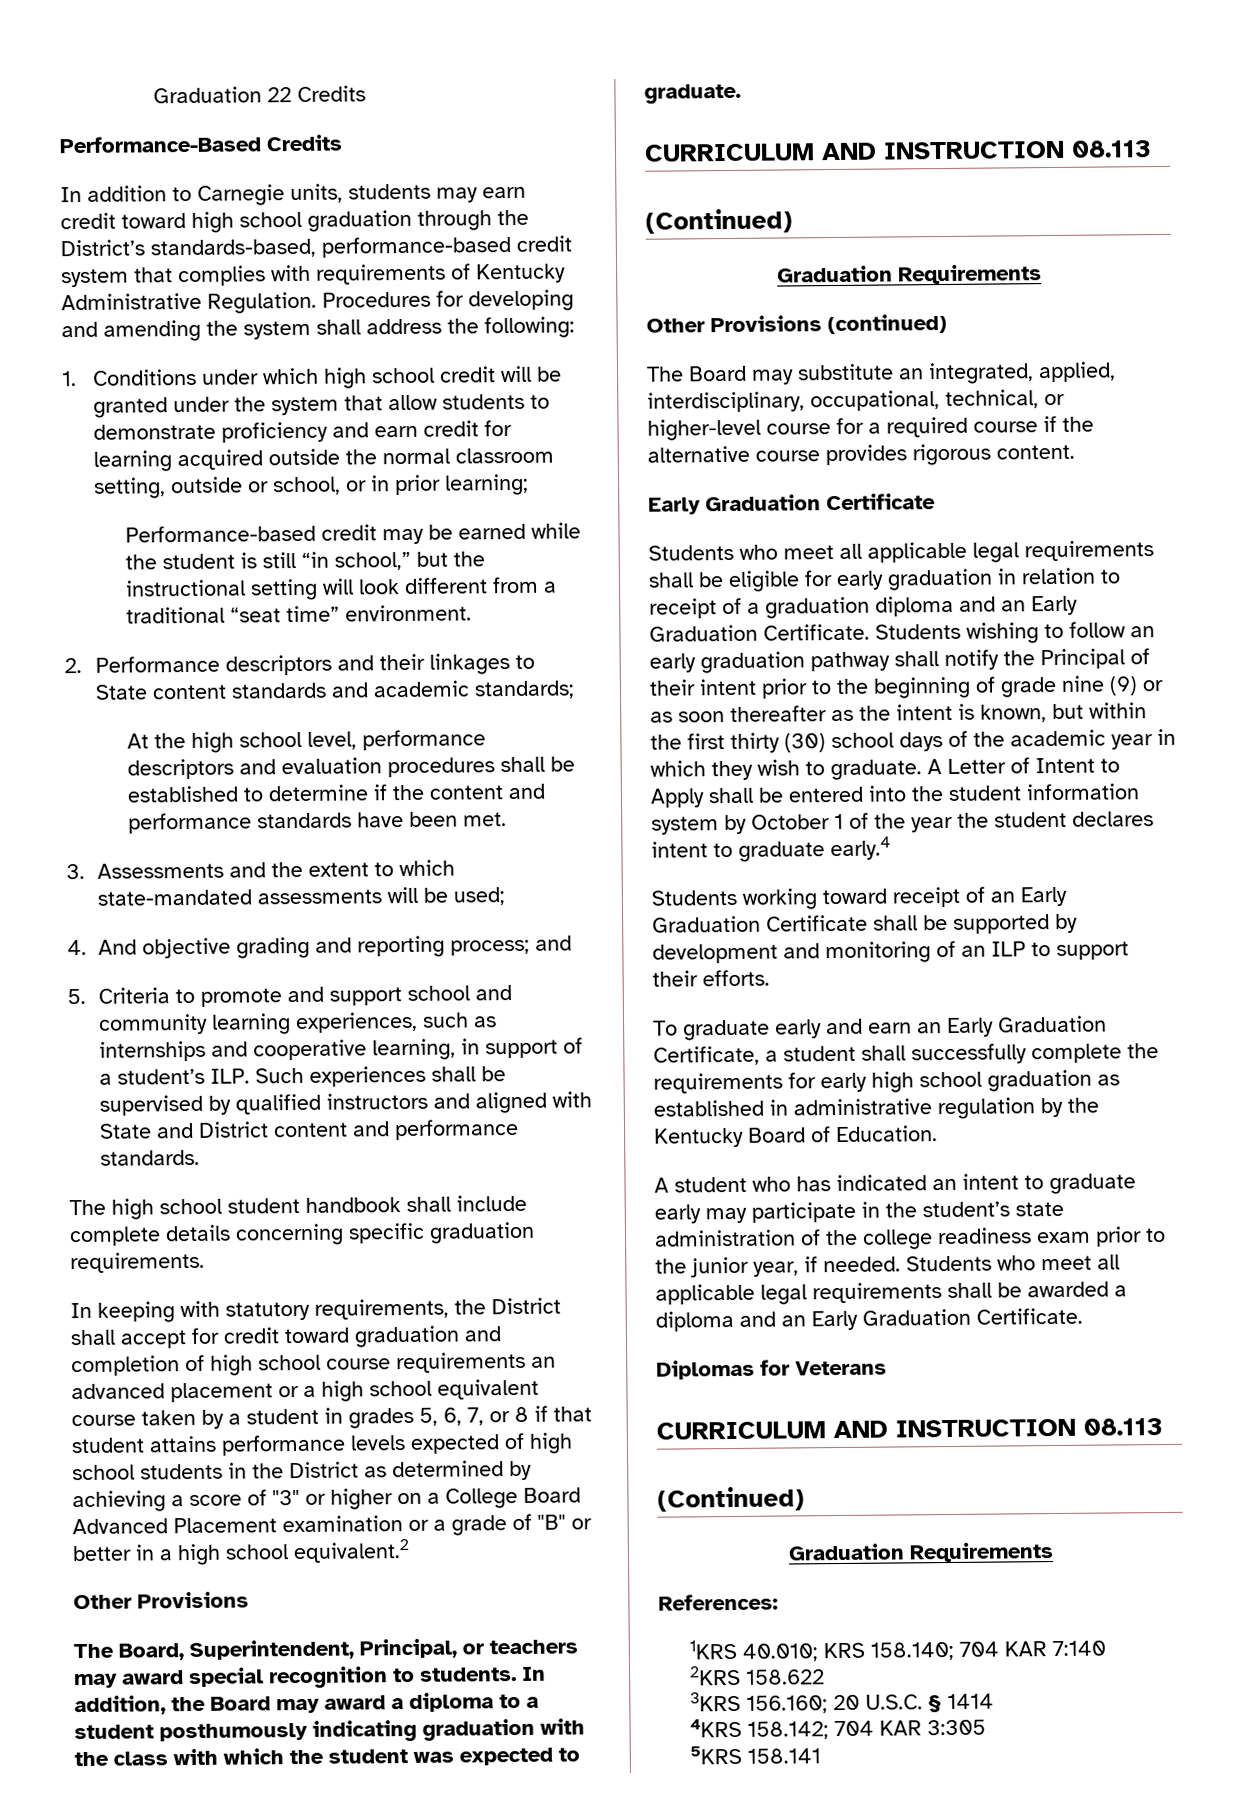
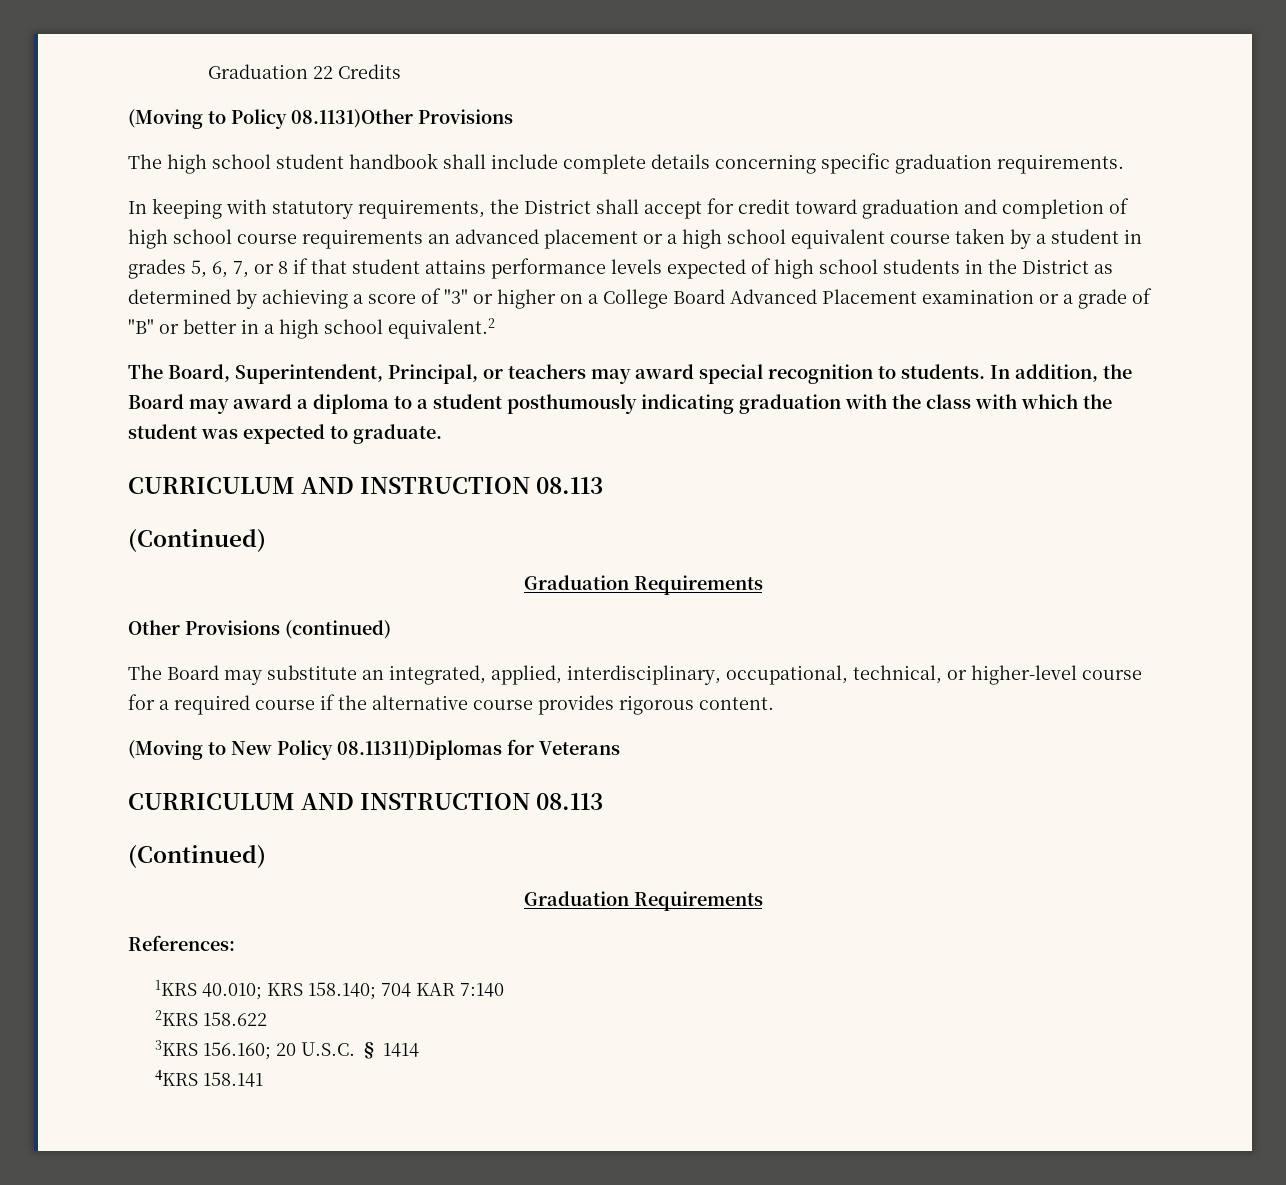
[59,134,342,154] [60,183,526,206] [60,209,529,233] [60,235,572,259] [61,263,566,288] [61,289,574,314] [61,316,575,342] [61,365,563,389] [93,393,551,418] [93,419,513,443] [93,447,555,472] [93,473,530,499] [125,522,582,545] [125,551,486,571] [125,576,558,601] [126,604,473,624] [64,653,536,676] [95,680,576,700] [127,729,487,753] [127,756,576,780] [127,783,546,803] [128,811,508,834] [66,859,456,880] [97,886,506,906] [67,935,573,959] [67,985,513,1007] [98,1011,498,1035] [99,1037,584,1062] [99,1065,507,1087] [99,1091,593,1116] [99,1118,520,1141] [100,1149,201,1166] Performance-Based Credits // In addition to Carnegie units, students may earn credit toward high school graduation through the District’s standards-based, performance-based credit system that complies with requirements of Kentucky Administrative Regulation. Procedures for developing and amending the system shall address the following: // 1. Conditions under which high school credit will be granted under the system that allow students to demonstrate proficiency and earn credit for learning acquired outside the normal classroom setting, outside or school, or in prior learning; // Performance-based credit may be earned while the student is still “in school,” but the instructional setting will look different from a traditional “seat time” environment. // 2. Performance descriptors and their linkages to State content standards and academic standards; // At the high school level, performance descriptors and evaluation procedures shall be established to determine if the content and performance standards have been met. // 3. Assessments and the extent to which state-mandated assessments will be used; // 4. And objective grading and reporting process; and // 5. Criteria to promote and support school and community learning experiences, such as internships and cooperative learning, in support of a student’s ILP. Such experiences shall be supervised by qualified instructors and aligned with State and District content and performance standards. -> [128,109,513,129] (Moving to Policy 08.1131)Other Provisions
[73,1591,249,1610] // Other Provisions -> (495, 328) none
[648,493,936,515] [648,540,1154,563] [648,567,1121,592] [649,595,1078,619] [649,621,1155,644] [649,648,1150,674] [649,675,1163,699] [650,702,1147,723] [650,728,1176,753] [650,757,1120,781] [650,783,1139,808] [651,811,1154,835] [651,836,891,862] [651,886,1067,910] [652,913,1078,934] [652,940,1129,964] [652,969,770,987] [653,1015,1107,1041] [653,1043,1159,1066] [653,1069,1120,1094] [653,1097,1099,1120] [654,1125,938,1148] [654,1173,1136,1195] [654,1201,1064,1224] [654,1226,1166,1250] [655,1254,1120,1278] [655,1281,1127,1305] [655,1307,1083,1332] [656,1359,755,1380] Early Graduation Certificate // Students who meet all applicable legal requirements shall be eligible for early graduation in relation to receipt of a graduation diploma and an Early Graduation Certificate. Students wishing to follow an early graduation pathway shall notify the Principal of their intent prior to the beginning of grade nine (9) or as soon thereafter as the intent is known, but within the first thirty (30) school days of the academic year in which they wish to graduate. A Letter of Intent to Apply shall be entered into the student information system by October 1 of the year the student declares intent to graduate early.4 // Students working toward receipt of an Early Graduation Certificate shall be supported by development and monitoring of an ILP to support their efforts. // To graduate early and earn an Early Graduation Certificate, a student shall successfully complete the requirements for early high school graduation as established in administrative regulation by the Kentucky Board of Education. // A student who has indicated an intent to graduate early may participate in the student’s state administration of the college readiness exam prior to the junior year, if needed. Students who meet all applicable legal requirements shall be awarded a diploma and an Early Graduation Certificate. // Diplomas -> [128,740,502,760] (Moving to New Policy 08.11311)Diplomas
[747,1719,987,1740] [690,1745,743,1765] 158.142; 704 KAR 3:305 // 5KRS -> (198, 1078) none

